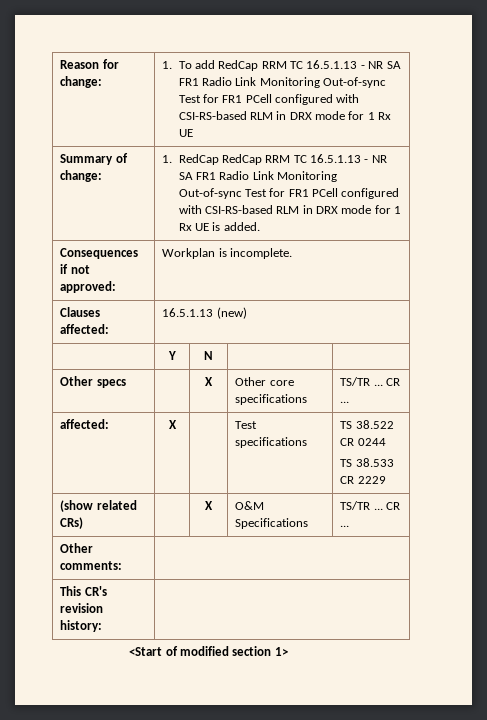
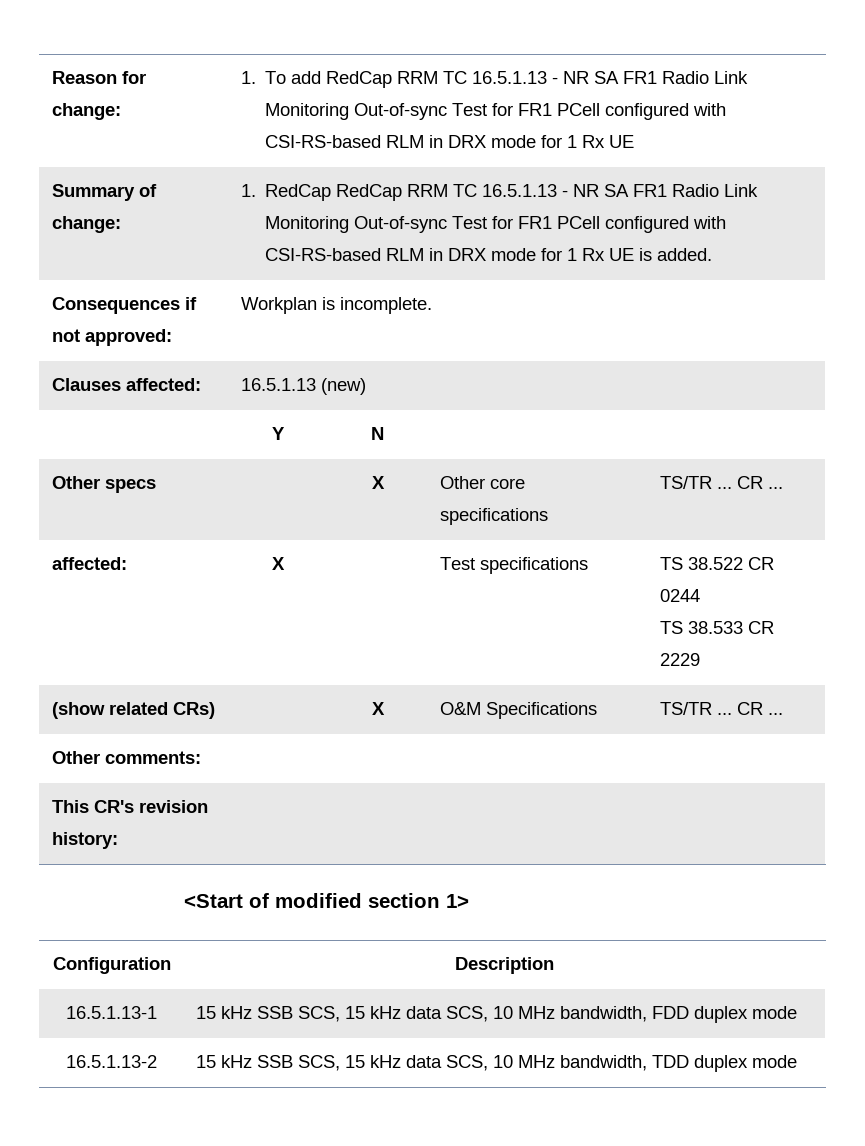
(288, 651) none -> [52,957,171,974] [455,957,554,974] [66,1006,157,1019] [195,1006,797,1023] [66,1055,157,1068] [195,1055,797,1072] // Configuration | Description // 16.5.1.13-1 | 15 kHz SSB SCS, 15 kHz data SCS, 10 MHz bandwidth, FDD duplex mode // 16.5.1.13-2 | 15 kHz SSB SCS, 15 kHz data SCS, 10 MHz bandwidth, TDD duplex mode

